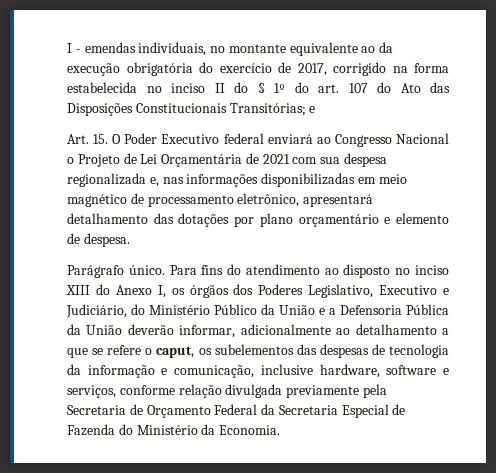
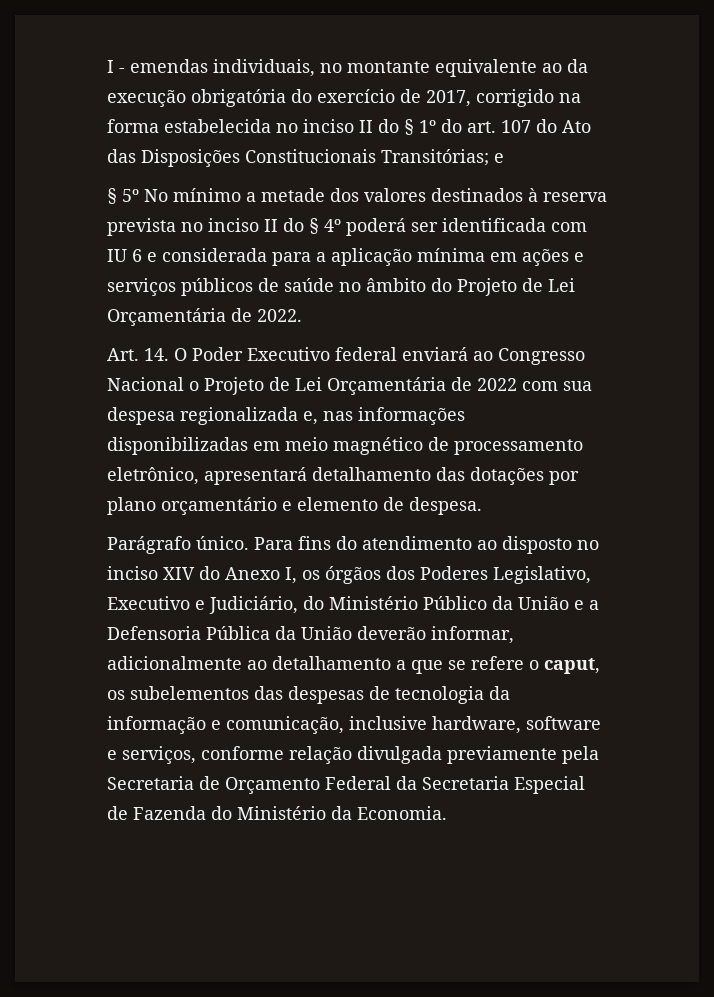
(316, 109) none -> [107,188,607,204] [107,218,587,236] [107,248,584,266] [107,278,575,296] [107,308,302,326] // § 5º No mínimo a metade dos valores destinados à reserva prevista no inciso II do § 4º poderá ser identificada com IU 6 e considerada para a aplicação mínima em ações e serviços públicos de saúde no âmbito do Projeto de Lei Orçamentária de 2022.
[93,134,109,144] 15. -> [144,348,169,361] 14.
[262,154,290,164] 2021 -> [477,378,517,391] 2022
[66,285,90,295] XIII -> [163,567,195,580] XIV

